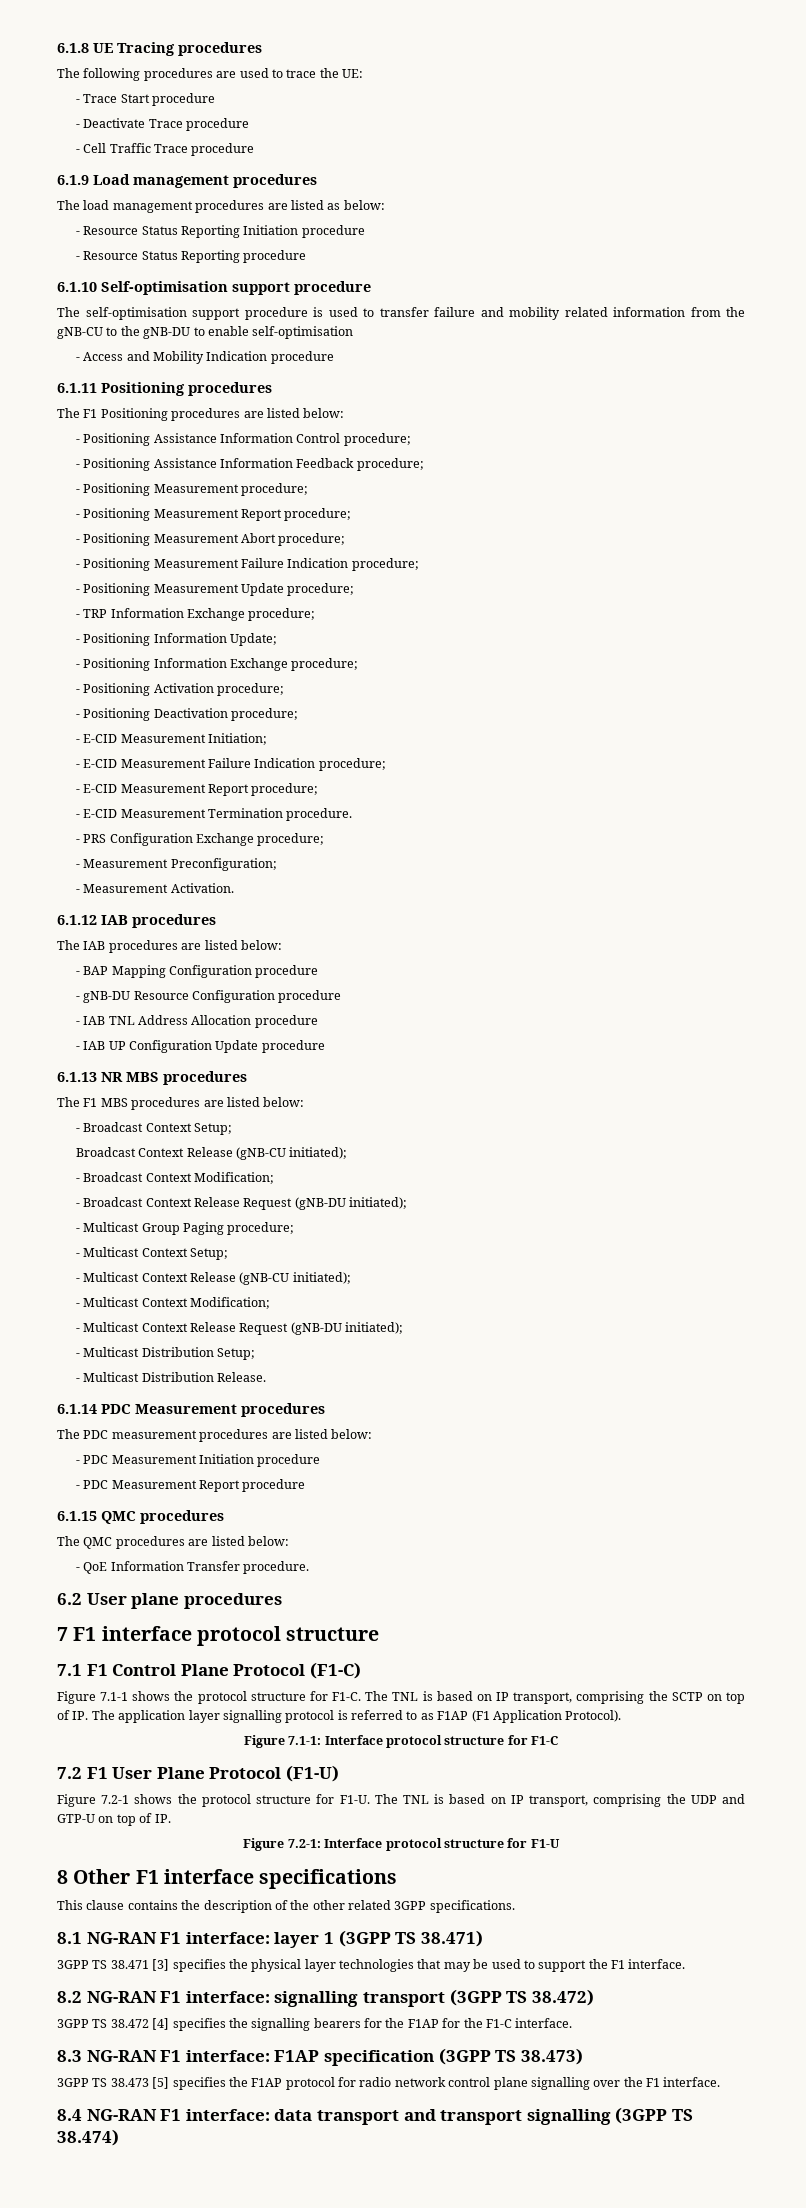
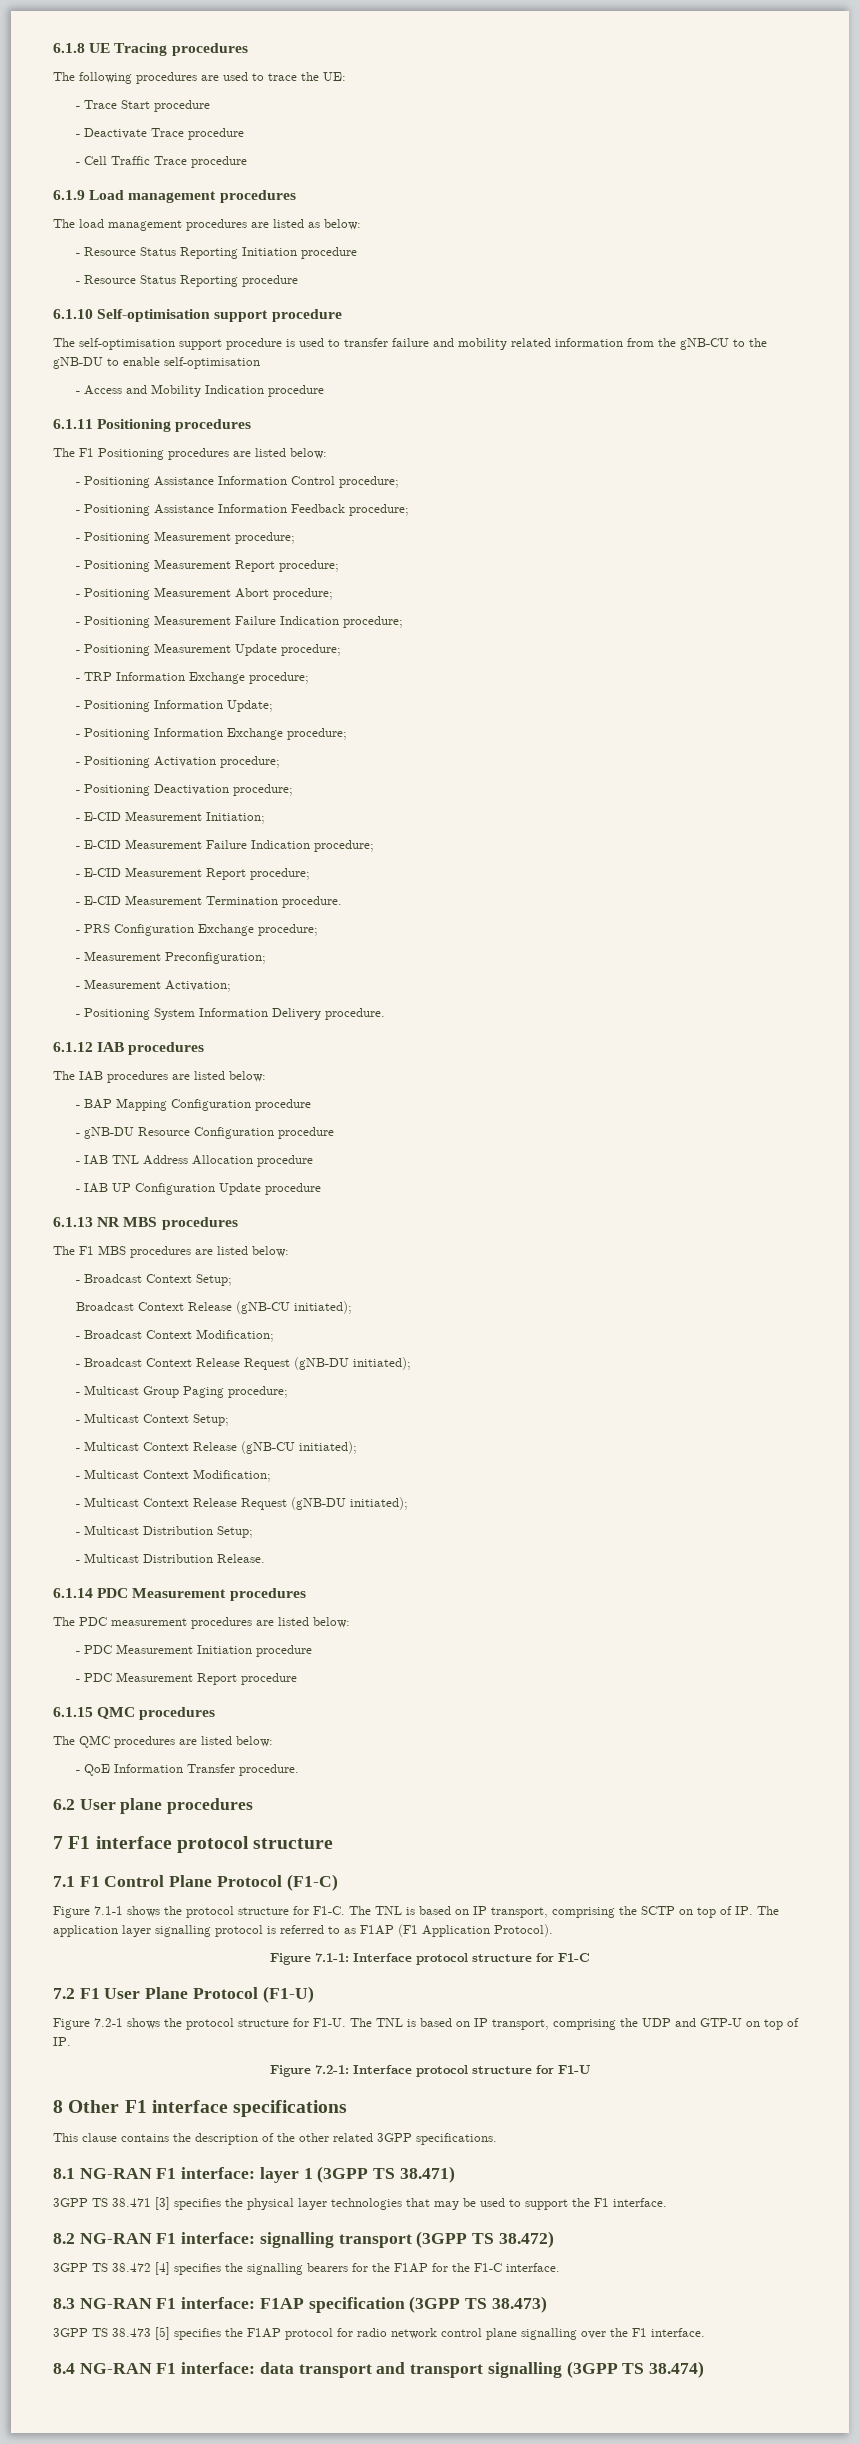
[170,883,234,893] Activation. -> [164,980,231,992] [75,1008,385,1020] Activation; // - Positioning System Information Delivery procedure.

